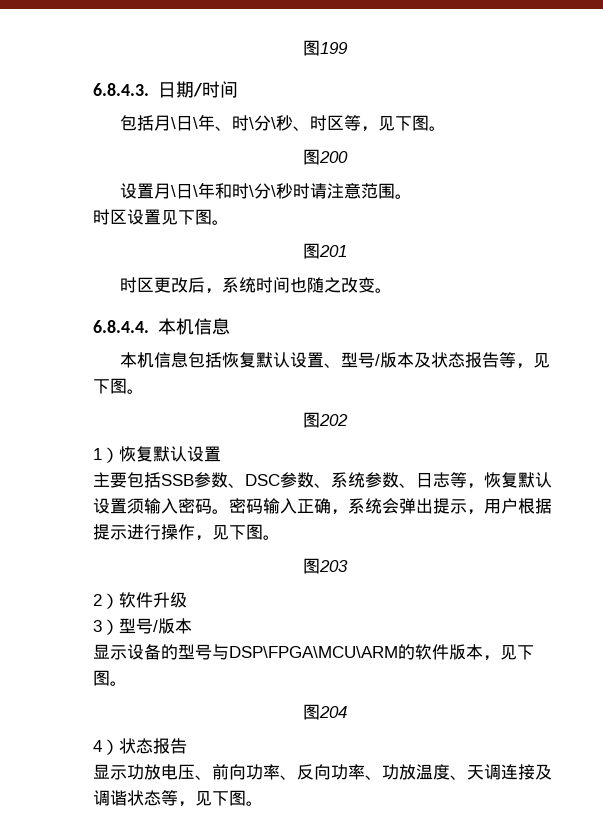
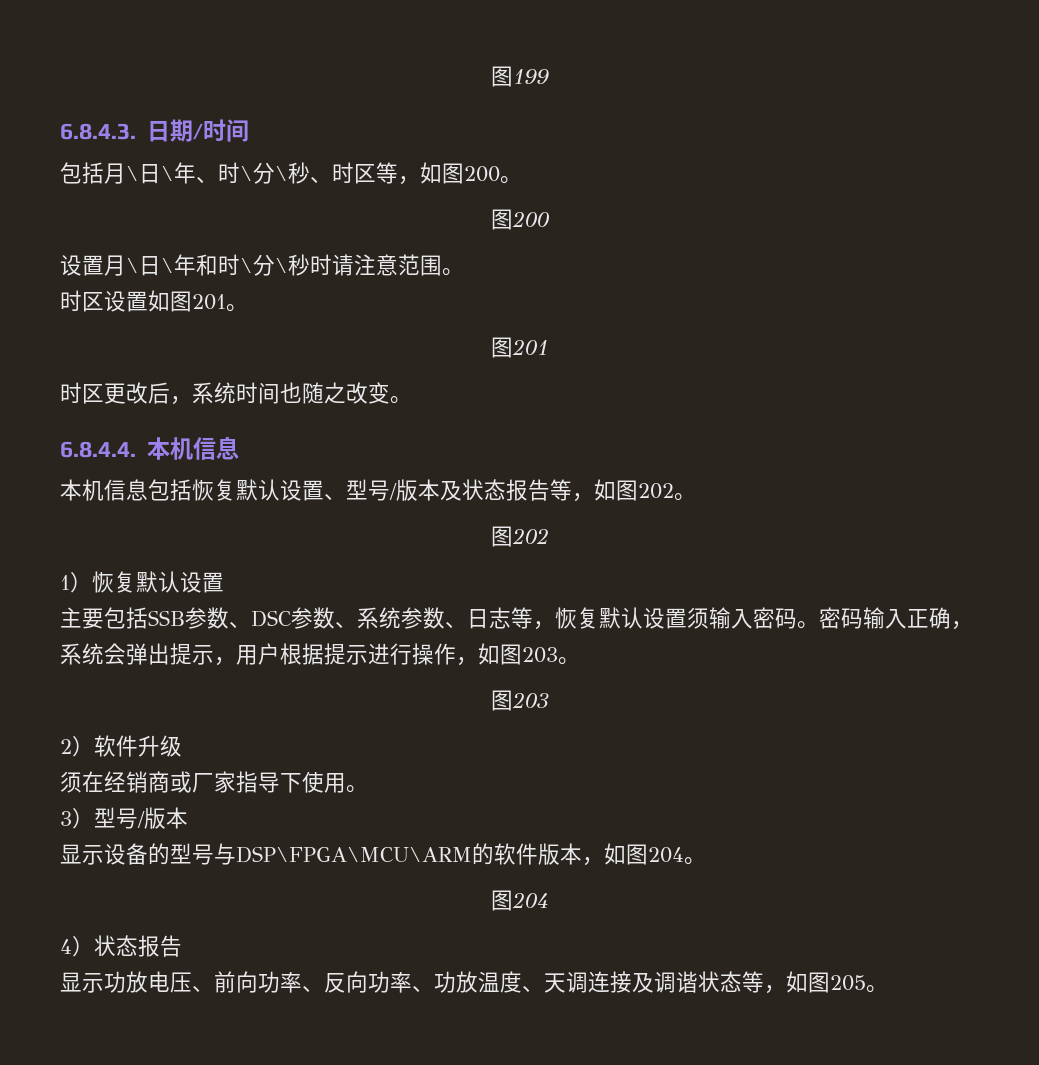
[378,115,430,131] 见下图 -> [420,162,500,184] 如图200
[161,209,212,225] 见下图 -> [148,290,226,312] 如图201
[533,352,551,368] [93,378,127,394] 见下图 -> [594,479,674,501] 如图202
[212,524,263,540] 见下图 -> [478,643,558,665] 如图203
(187, 600) none -> [60,771,368,793] // 须在经销商或厂家指导下使用。
[500,644,534,660] [93,670,110,686] 见下图 -> [604,843,684,865] 如图204
[195,790,246,806] 见下图 -> [786,971,866,993] 如图205

